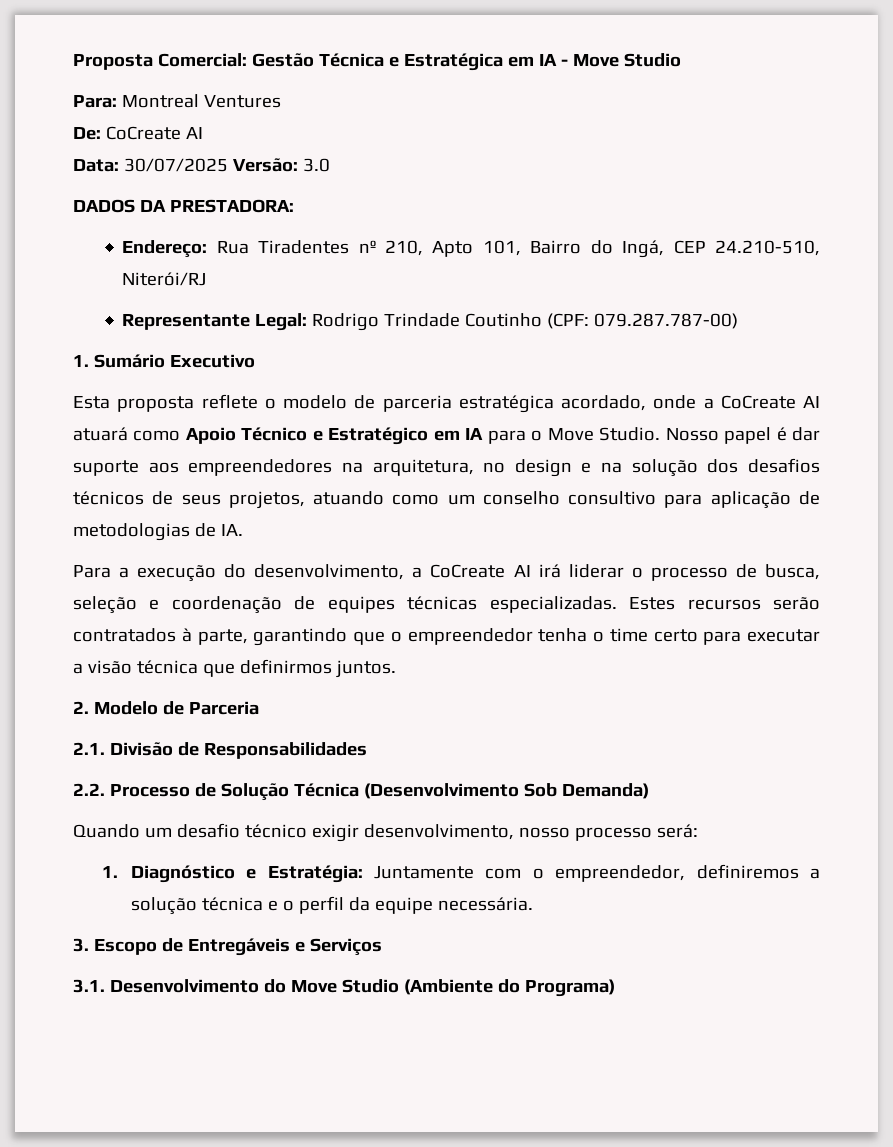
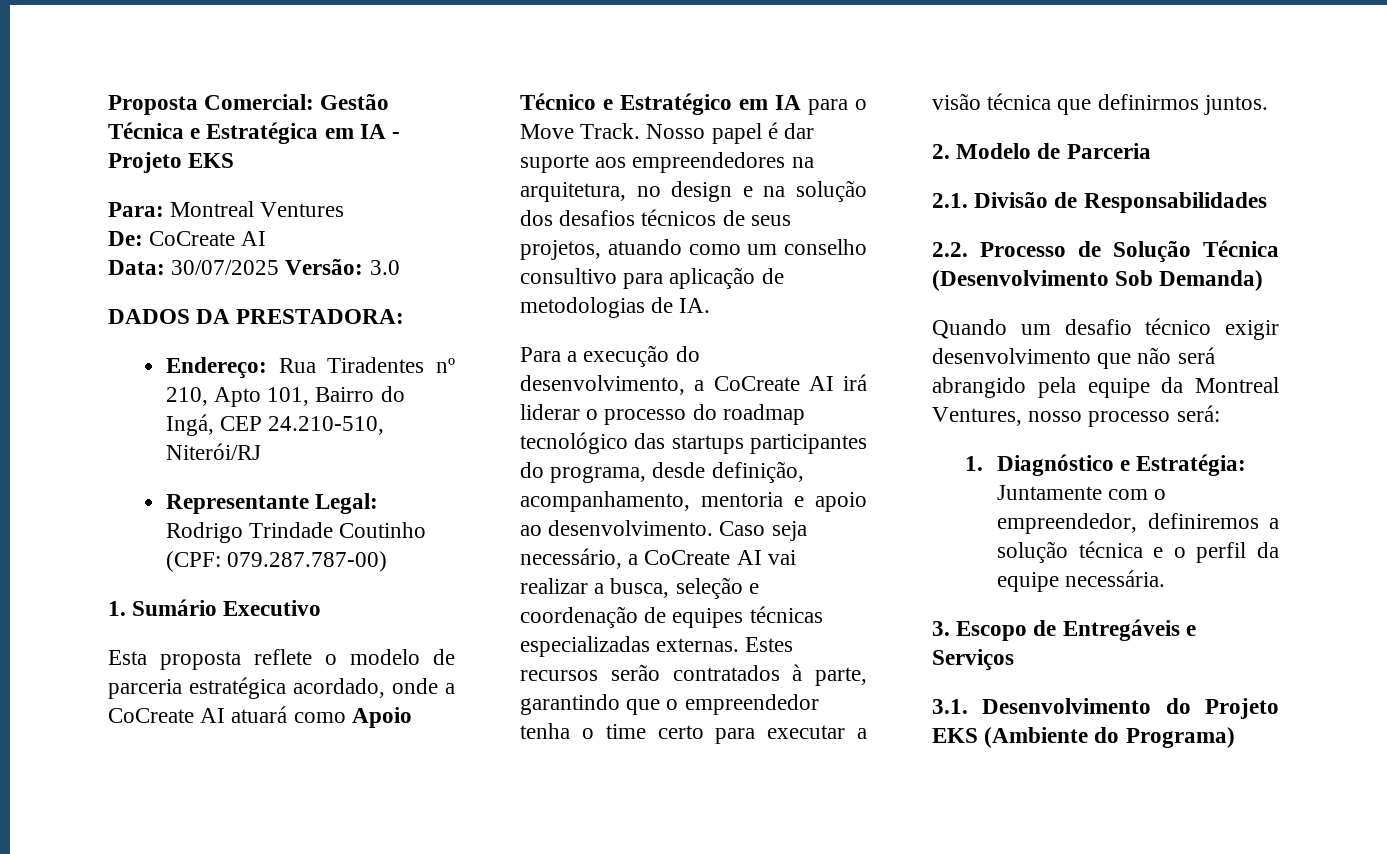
[572,53,681,67] Move Studio -> [108,152,235,173] Projeto EKS
[599,427,661,441] Studio. -> [580,123,641,139] Track.
[735,564,757,578] de -> [692,404,805,425] [520,432,867,454] [520,461,804,483] [520,491,867,512] [520,520,807,541] [520,548,796,569] [520,578,605,594] do roadmap tecnológico das startups participantes do programa, desde definição, acompanhamento, mentoria e apoio ao desenvolvimento. Caso seja necessário, a CoCreate AI vai realizar a
[489,596,617,613] especializadas. -> [520,636,740,657] especializadas externas.
[363,824,514,840] desenvolvimento, -> [932,347,1215,369] [932,377,1279,398] [932,407,1022,426] desenvolvimento que não será abrangido pela equipe da Montreal Ventures,
[290,979,399,993] Move Studio -> [1205,698,1279,719] [932,728,978,743] Projeto EKS

